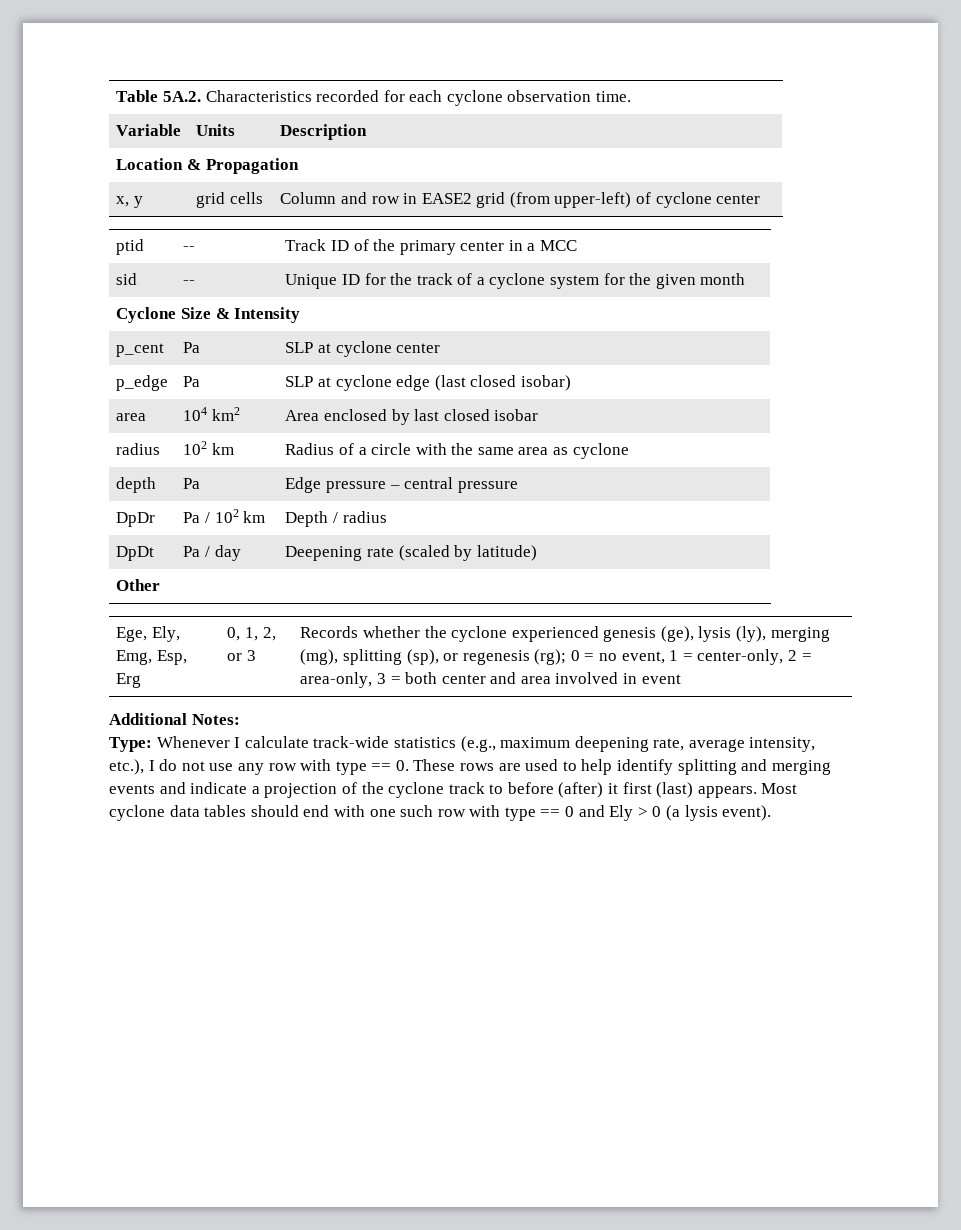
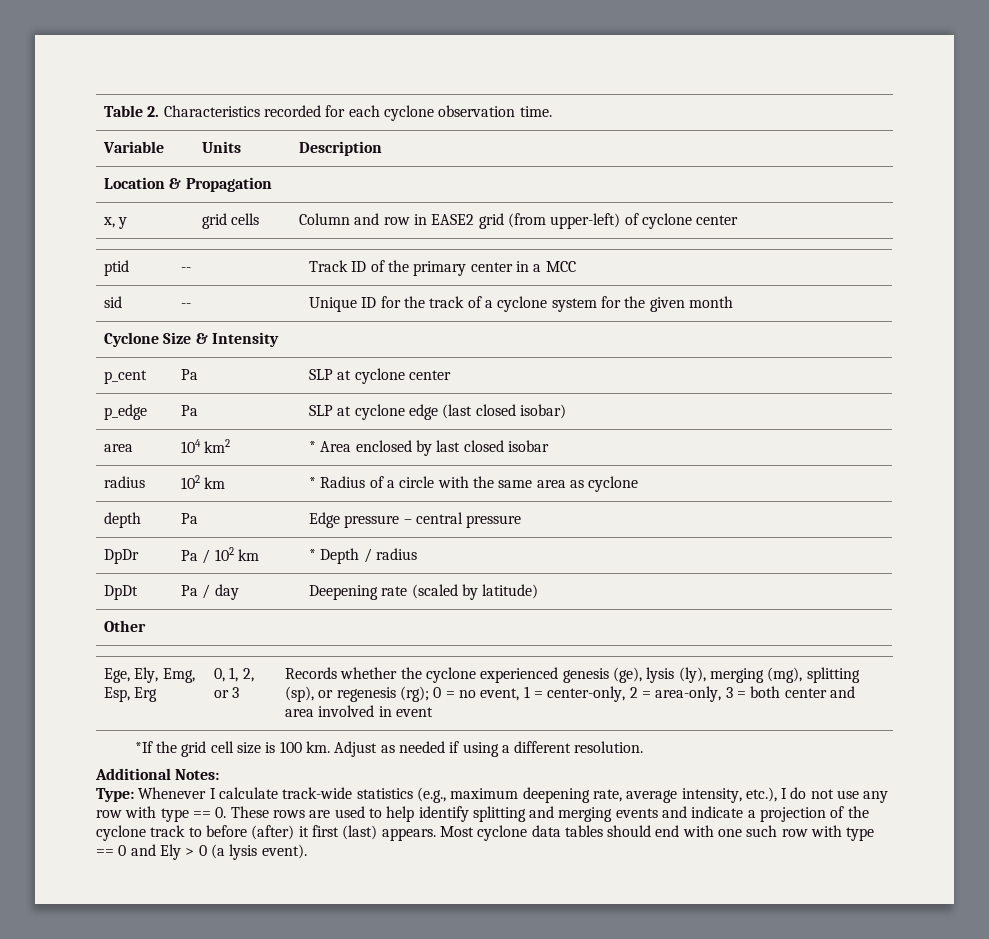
[162,91,201,102] 5A.2. -> [147,106,160,117] 2.
(240, 414) none -> [309,441,317,452] *
(234, 449) none -> [309,477,317,488] *
(266, 517) none -> [309,549,317,560] *
(681, 679) none -> [134,741,644,757] // *If the grid cell size is 100 km. Adjust as needed if using a different resolution.

